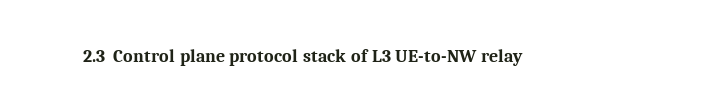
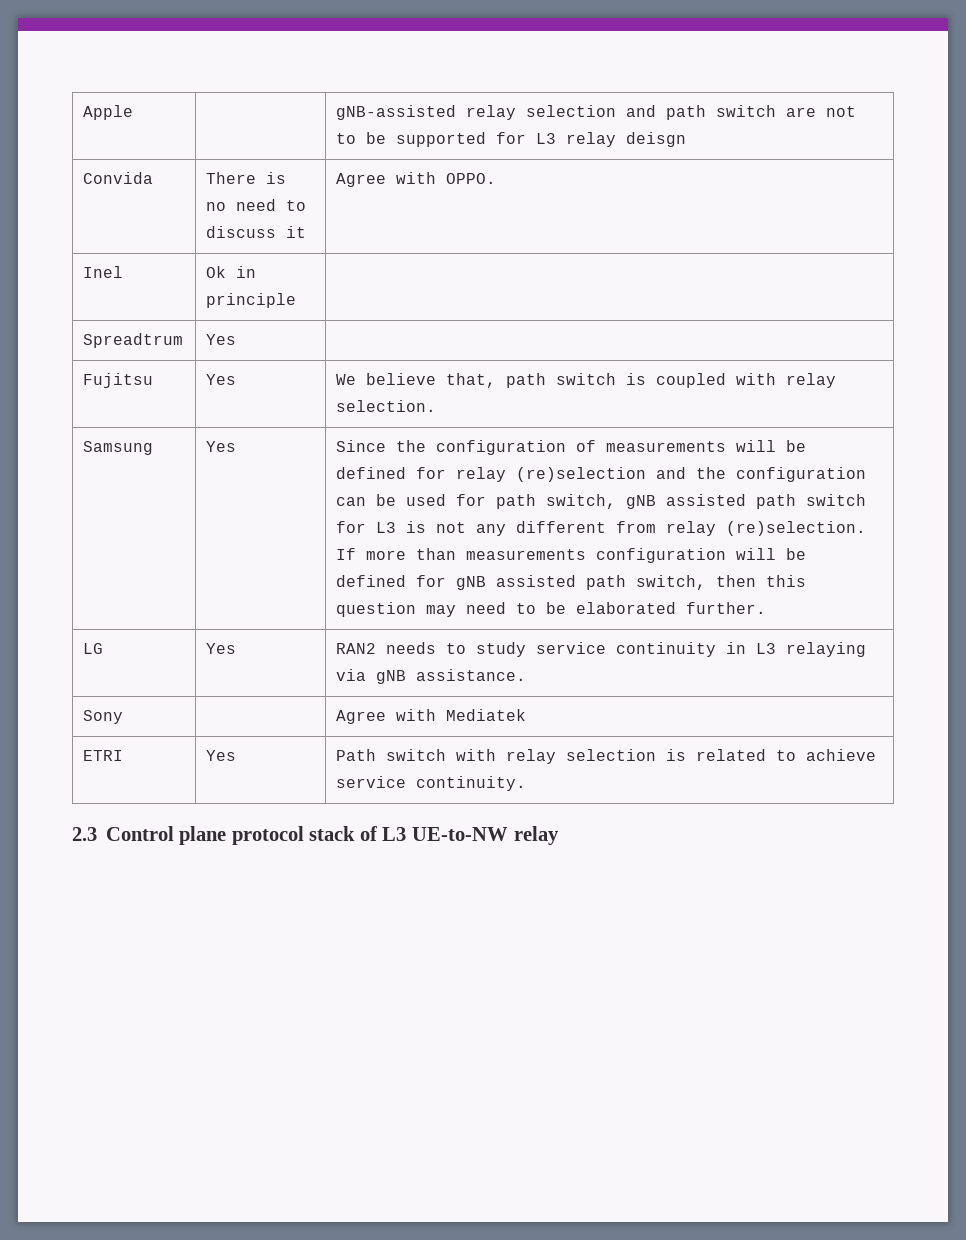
(83, 56) none -> [83,105,134,120] [336,105,857,120] [336,132,687,147] [83,172,154,184] [206,172,287,184] [206,199,307,211] [206,226,307,238] [336,172,497,187] [83,266,124,278] [206,266,257,278] [206,293,297,308] [83,333,184,348] [206,334,237,345] [83,373,154,388] [206,374,237,385] [336,373,837,388] [336,400,437,412] [83,441,154,455] [206,441,237,452] [336,440,807,455] [336,467,867,482] [336,494,867,509] [336,521,867,536] [336,548,807,563] [336,575,807,590] [336,602,767,617] [83,643,104,654] [206,643,237,654] [336,642,867,657] [336,669,527,684] [83,710,124,724] [336,709,527,724] [83,750,124,761] [206,750,237,761] [336,749,877,764] [336,776,527,791] Apple | | gNB-assisted relay selection and path switch are not to be supported for L3 relay deisgn // Convida | There is no need to discuss it | Agree with OPPO. // Inel | Ok in principle | // Spreadtrum | Yes | // Fujitsu | Yes | We believe that, path switch is coupled with relay selection. // Samsung | Yes | Since the configuration of measurements will be defined for relay (re)selection and the configuration can be used for path switch, gNB assisted path switch for L3 is not any different from relay (re)selection. If more than measurements configuration will be defined for gNB assisted path switch, then this question may need to be elaborated further. // LG | Yes | RAN2 needs to study service continuity in L3 relaying via gNB assistance. // Sony | | Agree with Mediatek // ETRI | Yes | Path switch with relay selection is related to achieve service continuity. //

